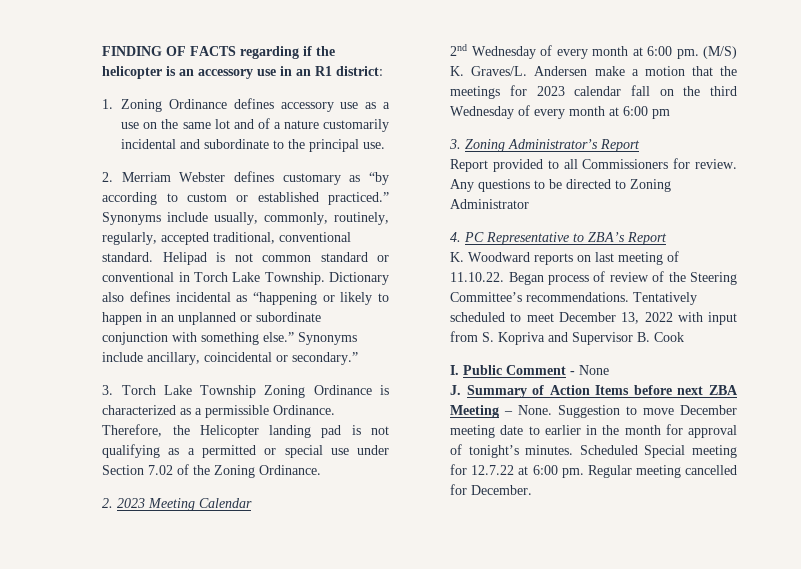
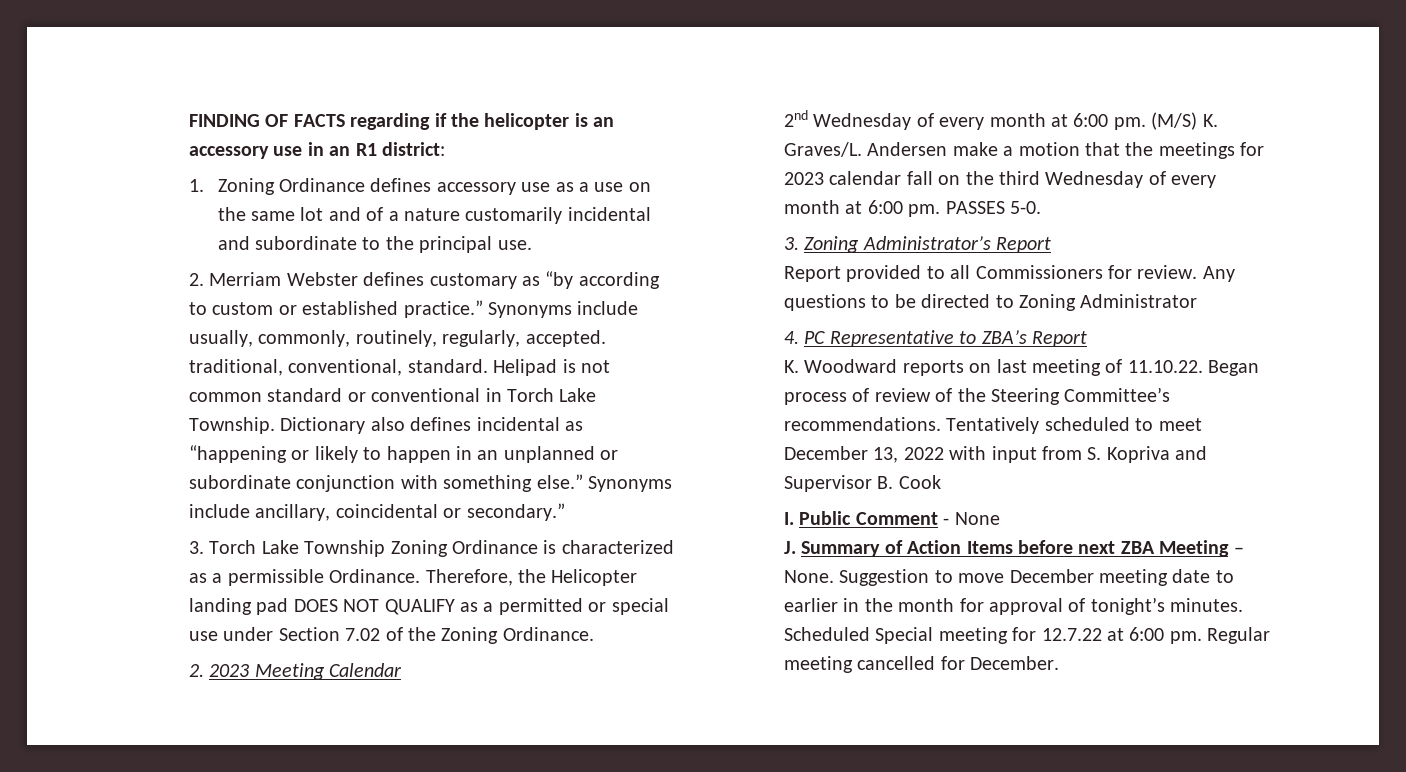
[328,192,389,205] practiced.” -> [403,300,483,318] practice.”
[161,232,352,245] accepted traditional, conventional -> [525,330,606,347] [189,359,403,376] accepted. traditional, conventional,
[351,425,389,435] [102,444,161,458] is not qualifying -> [293,599,455,615] DOES NOT QUALIFY
[652,109,671,119] pm -> [908,201,1042,217] pm. PASSES 5-0.

